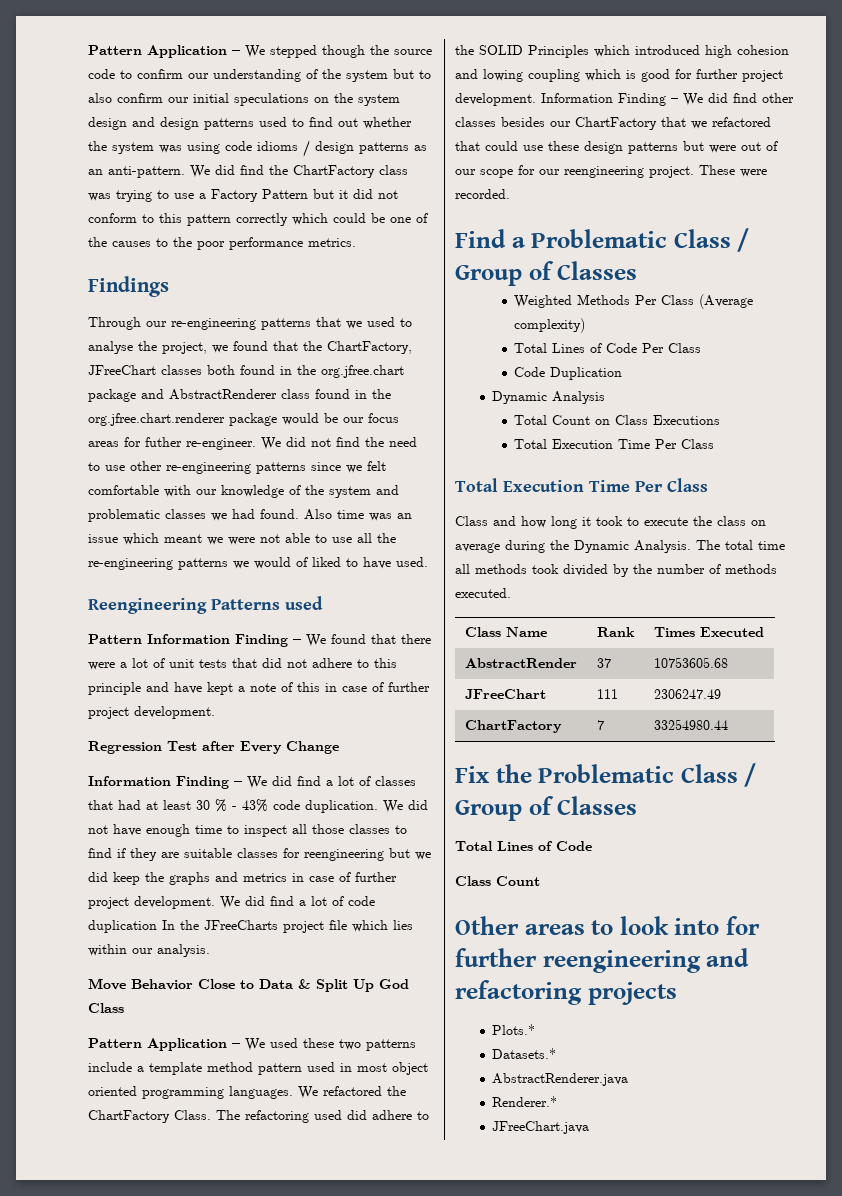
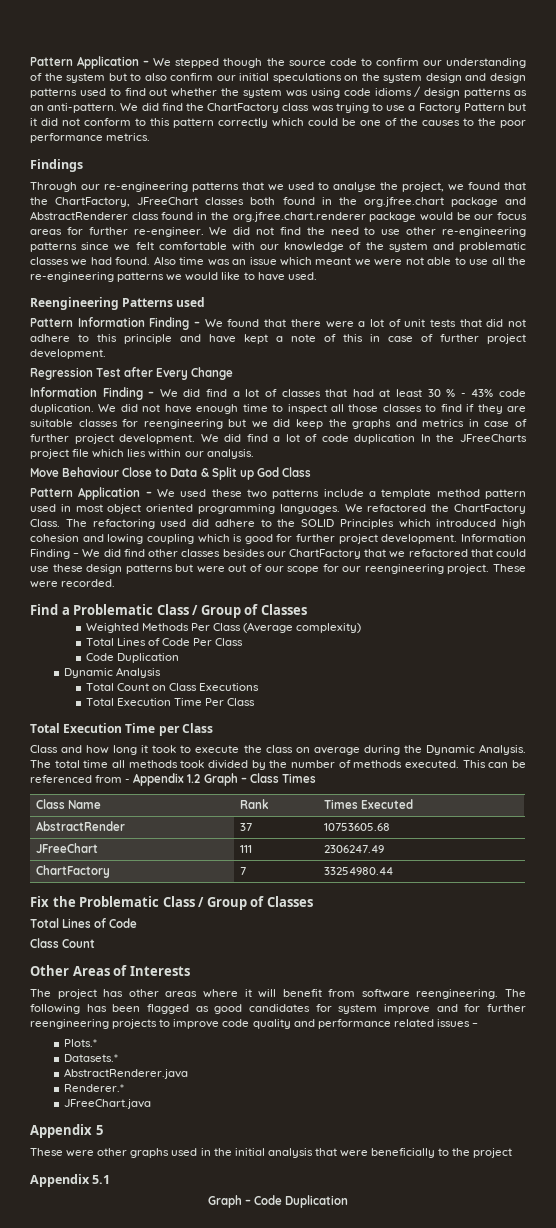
[145,437,182,447] futher -> [88,227,128,235] further
[296,557,341,567] of liked -> [221,272,241,280] like
[131,979,193,990] Behavior -> [62,467,120,477] Behaviour
[353,979,374,992] Up -> [239,470,254,480] up
[635,481,663,492] Per -> [158,726,180,736] per
(511, 593) none -> [462,760,526,768] [30,773,316,786] This can be referenced from - Appendix 1.2 Graph – Class Times
[524,916,761,935] [455,948,750,973] [455,980,677,1005] areas to look into for further reengineering and refactoring projects -> [72,965,190,976] [30,989,526,999] [30,1004,526,1014] [30,1019,479,1029] Areas of Interests // The project has other areas where it will benefit from software reengineering. The following has been flagged as good candidates for system improve and for further reengineering projects to improve code quality and performance related issues –
(590, 1127) none -> [30,1124,103,1138] [30,1148,513,1158] [30,1174,111,1187] [207,1195,349,1208] // Appendix 5 // These were other graphs used in the initial analysis that were beneficially to the project // Appendix 5.1 // Graph – Code Duplication

